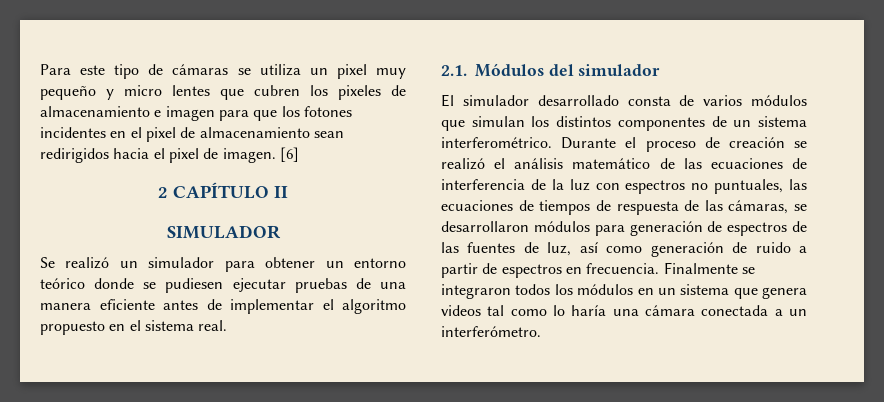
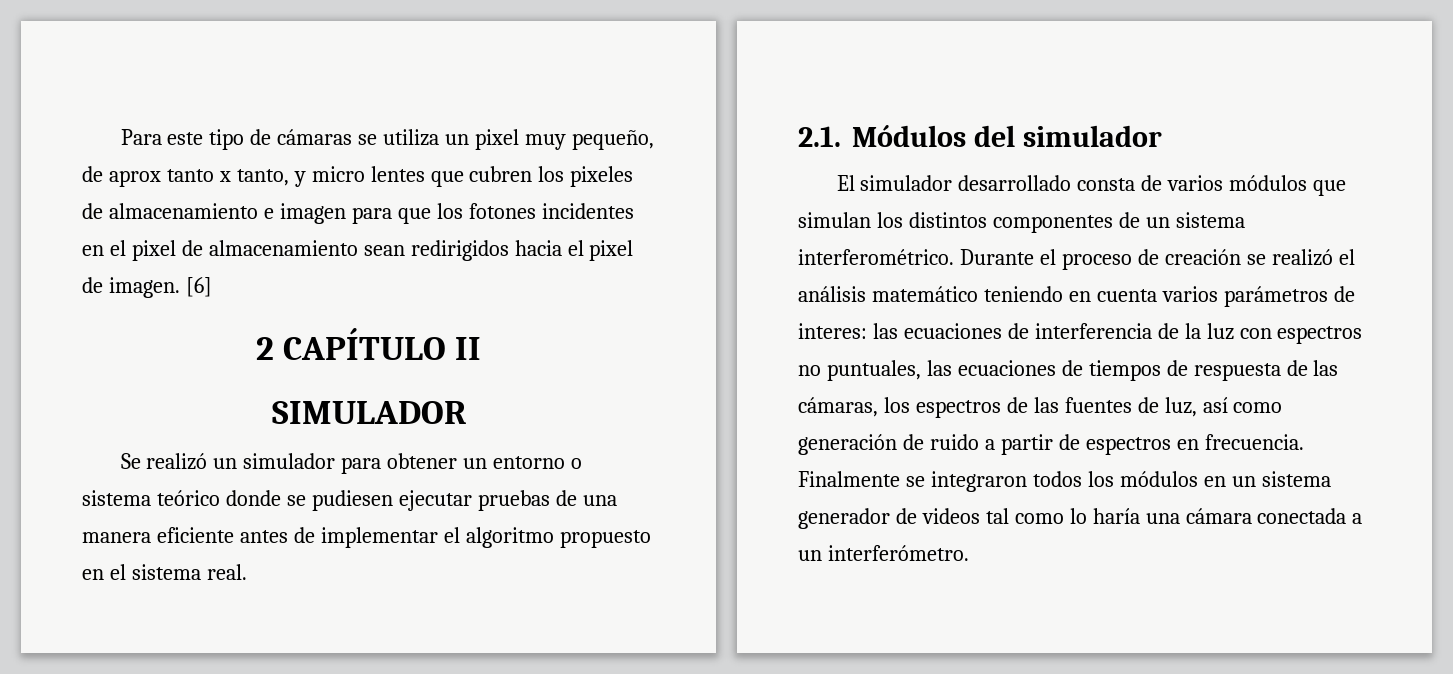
[40,85,96,100] pequeño -> [571,130,654,150] [82,166,289,187] pequeño, de aprox tanto x tanto,
(406, 263) none -> [571,458,583,469] [82,490,151,506] o sistema
[659,158,675,169] de -> [983,286,1355,307] [798,323,867,339] teniendo en cuenta varios parámetros de interes:
[794,204,807,211] [441,221,723,236] se desarrollaron módulos para generación de -> [883,397,910,413] los
[733,287,807,299] que genera -> [798,508,917,529] generador de

